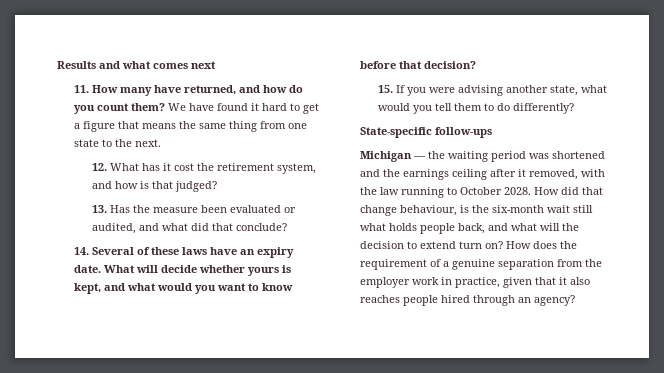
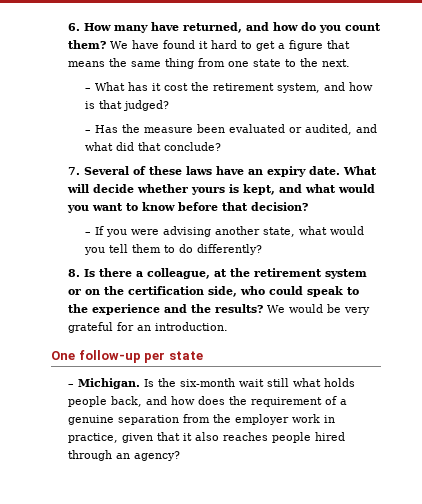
[57,61,216,69] [74,85,90,93] Results and what comes next // 11. -> [68,23,81,31] 6.
[91,163,107,171] 12. -> [85,88,92,91] –
[91,205,107,213] 13. -> [85,130,92,133] –
[74,247,90,255] 14. -> [68,167,81,175] 7.
[377,85,393,93] 15. -> [85,232,92,235] –
[360,127,493,138] [360,151,606,162] [360,169,606,180] [360,187,604,198] [360,205,470,216] State-specific follow-ups // Michigan — the waiting period was shortened and the earnings ceiling after it removed, with the law running to October 2028. How did that change behaviour, is -> [68,268,368,279] [68,286,360,297] [68,304,371,315] [68,322,229,333] [51,350,203,363] [68,378,155,389] 8. Is there a colleague, at the retirement system or on the certification side, who could speak to the experience and the results? We would be very grateful for an introduction. // One follow-up per state // – Michigan. Is
[511,223,580,231] [360,241,532,249] what will the decision to extend turn on? How -> [171,396,196,405] how

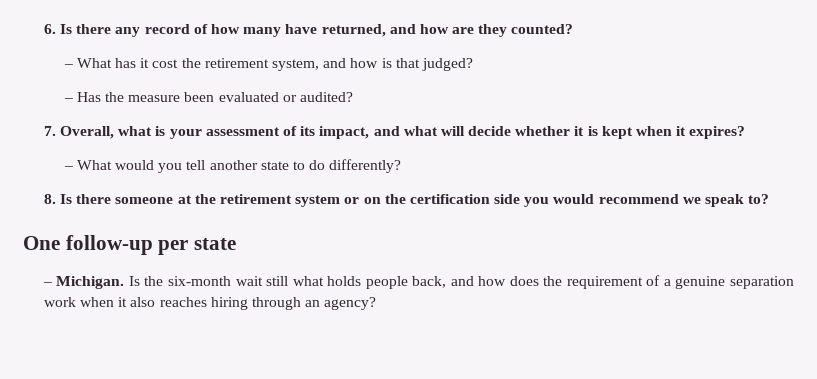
[84,23,112,31] How -> [60,24,240,37] Is there any record of how
[301,22,382,33] [68,40,351,51] [68,58,351,69] do you count them? We have found it hard to get a figure that means the same thing from one state to the next. -> [452,24,574,37] are they counted?
[305,124,378,135] [85,142,222,151] [68,166,378,177] [67,184,376,195] [67,202,309,213] [85,226,328,237] audited, and what did that conclude? // 7. Several of these laws have an expiry date. What will decide whether yours is kept, and what would you want to know before that decision? // – If you were advising another state, what -> [299,92,353,102] [43,126,746,139] [63,160,112,170] audited? // 7. Overall, what is your assessment of its impact, and what will decide whether it is kept when it expires? // – What
[132,244,162,253] them -> [209,160,289,170] another state
[136,268,211,279] a colleague, -> [115,197,174,204] someone
[208,286,360,297] [68,304,371,315] [68,322,229,333] side, who could speak to the experience and the results? We would be very grateful for an introduction. -> [494,194,770,207] side you would recommend we speak to?
[183,414,336,425] [68,432,181,443] from the employer work in practice, given that -> [43,297,115,307] work when
[272,432,346,443] people hired -> [210,297,248,310] hiring

